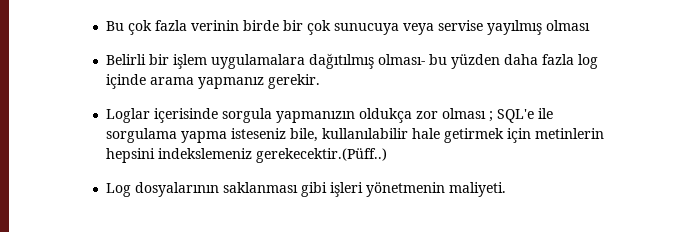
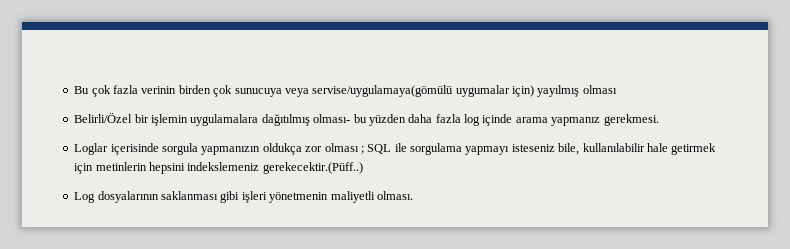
[242,20,303,31] birde bir -> [178,85,211,94] birden
[437,20,483,31] servise -> [312,85,535,97] servise/uygulamaya(gömülü uygumalar için)
[105,54,207,69] Belirli bir işlem -> [74,113,189,126] Belirli/Özel bir işlemin
[267,74,320,89] gerekir. -> [603,114,659,126] gerekmesi.
[496,109,534,123] SQL'e -> [367,144,392,154] SQL
[180,131,227,143] yapma -> [465,146,510,155] yapmayı
[448,182,506,197] maliyeti. -> [330,191,413,203] maliyetli olması.

